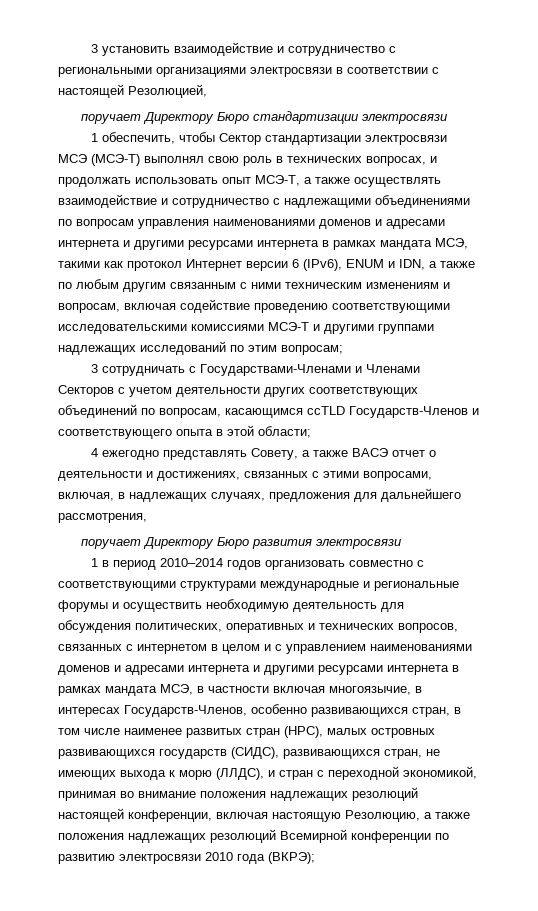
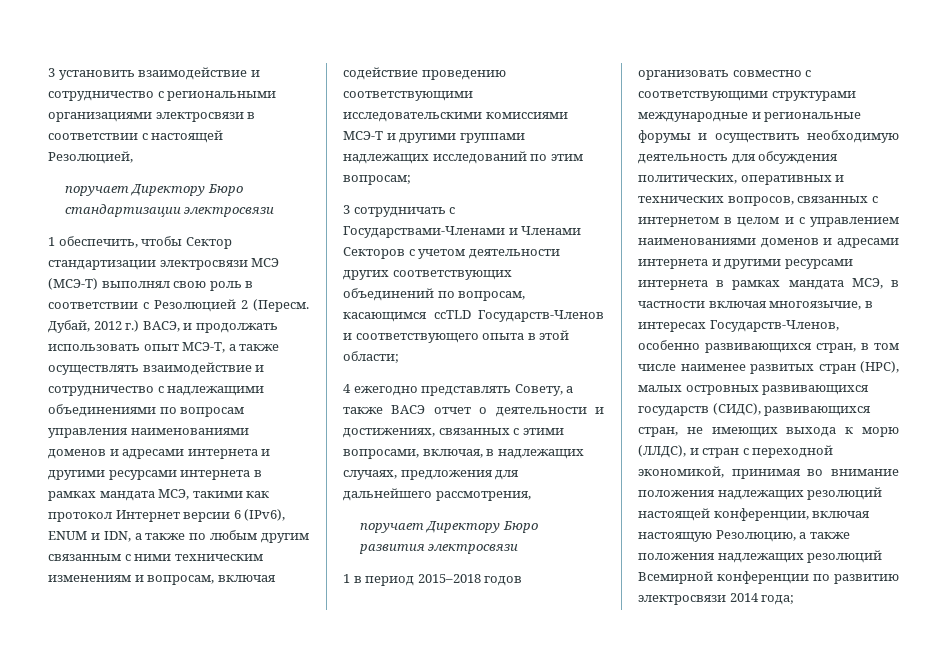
[287,156,426,166] технических вопросах, -> [48,299,309,312] [48,320,180,333] соответствии с Резолюцией 2 (Пересм. Дубай, 2012 г.) ВАСЭ,
[159,558,223,567] 2010–2014 -> [417,574,481,583] 2015–2018
[205,852,315,864] 2010 года (ВКРЭ); -> [729,593,795,605] 2014 года;

